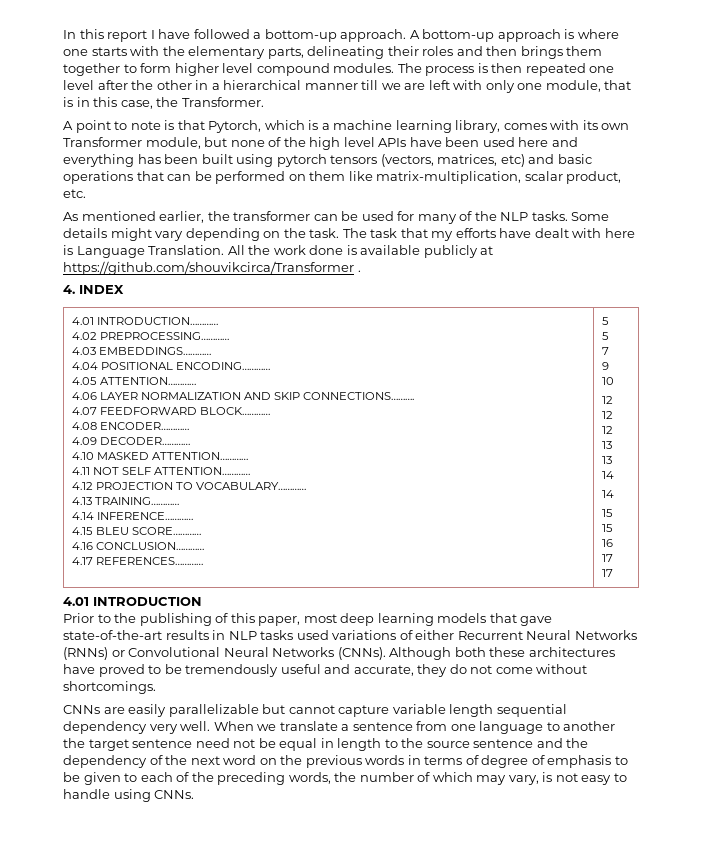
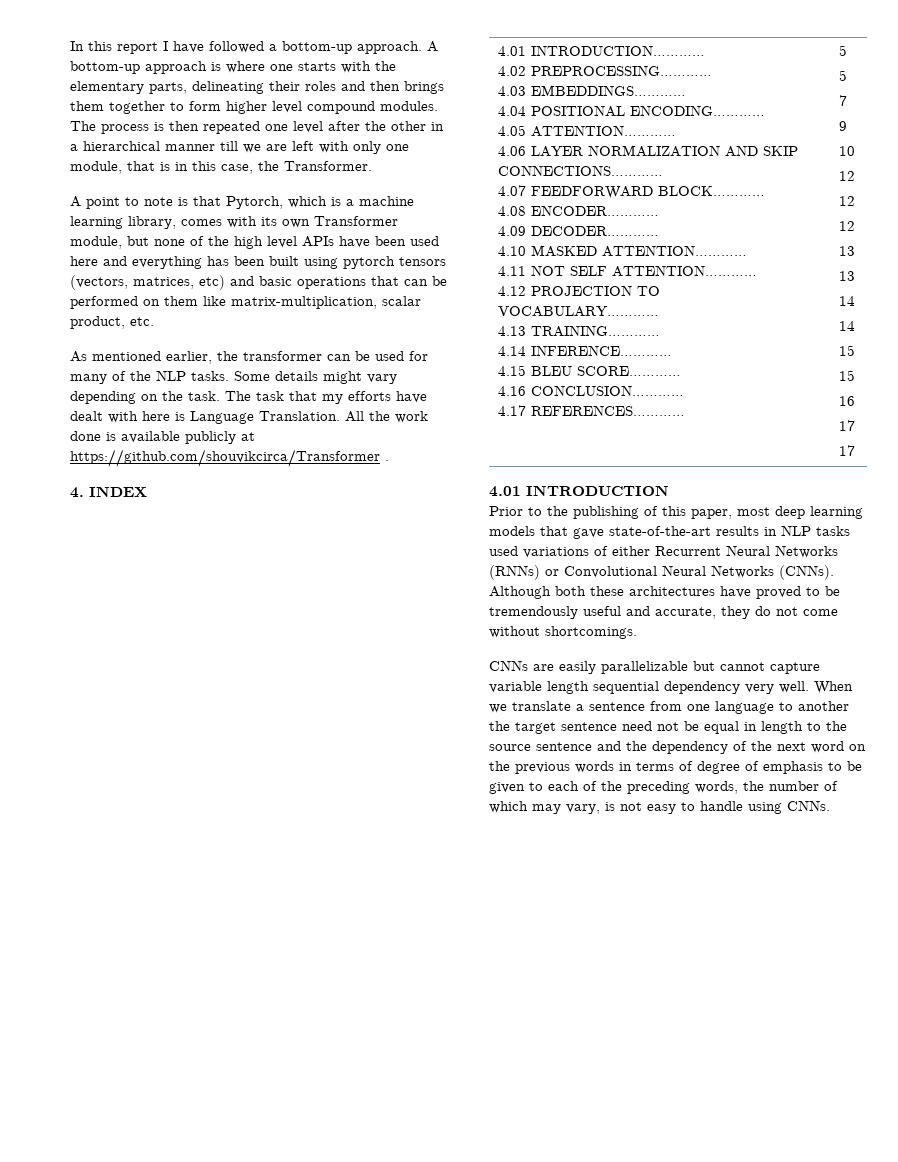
[303,392,415,400] CONNECTIONS………. -> [498,165,664,176] CONNECTIONS…………

